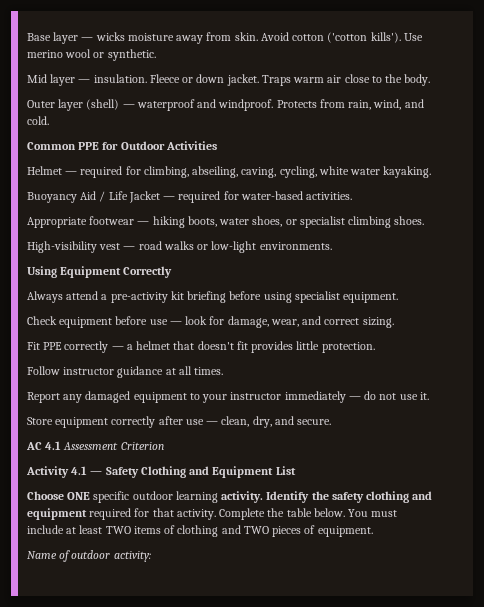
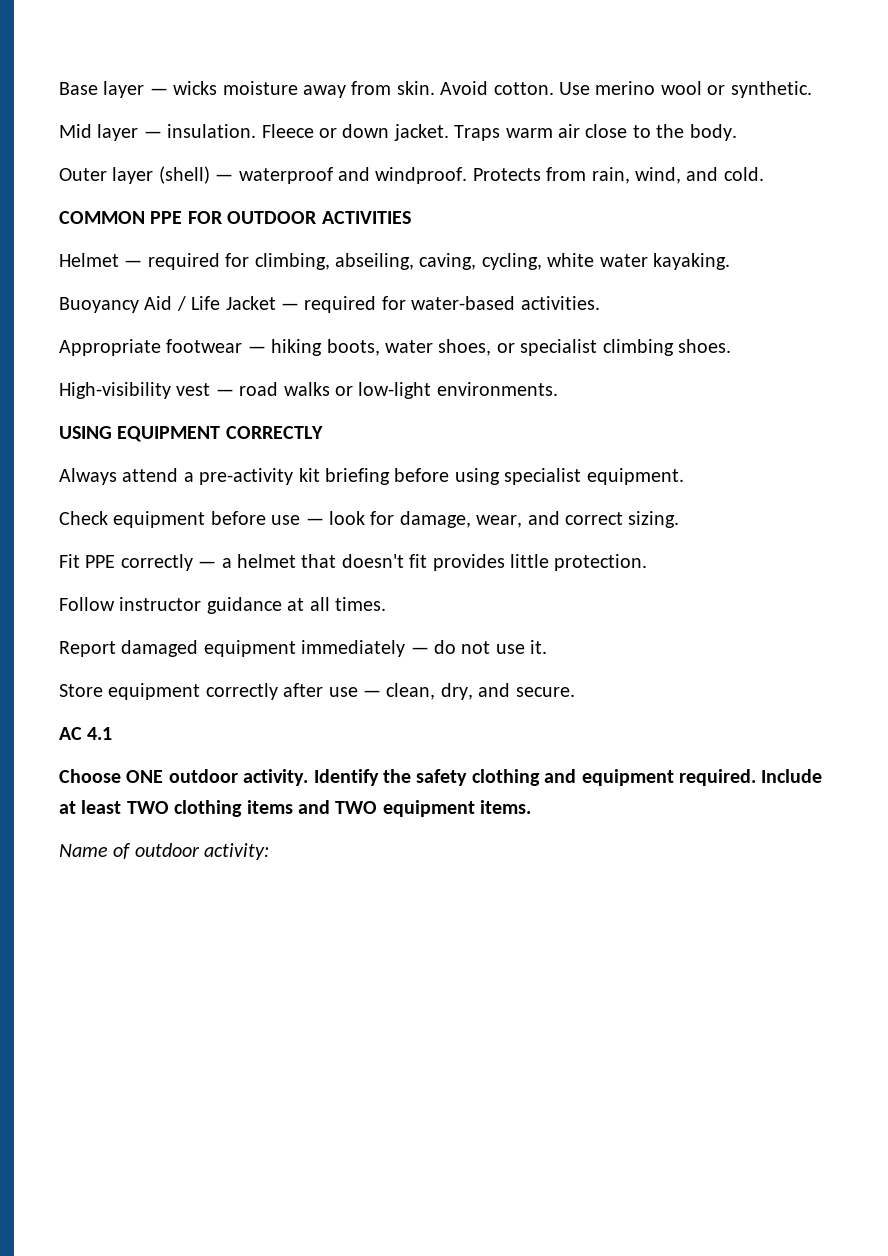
[292,32,401,43] cotton ('cotton kills'). -> [493,82,554,95] cotton.
[27,141,217,150] Common PPE for Outdoor Activities -> [59,211,411,224] COMMON PPE FOR OUTDOOR ACTIVITIES
[27,266,173,278] Using Equipment Correctly -> [59,426,323,442] USING EQUIPMENT CORRECTLY
[63,394,83,403] any -> (116, 649) none
[189,392,282,403] to your instructor -> (296, 648) none
[63,442,164,450] [26,466,296,478] Assessment Criterion // Activity 4.1 — Safety Clothing and Equipment List -> (113, 733) none
[93,491,218,503] specific outdoor learning -> [168,769,238,783] outdoor
[89,508,398,520] [27,525,373,537] required for that activity. Complete the table below. You must include at least TWO items of clothing and TWO pieces of equipment. -> [678,769,823,786] [59,800,532,817] required. Include at least TWO clothing items and TWO equipment items.

